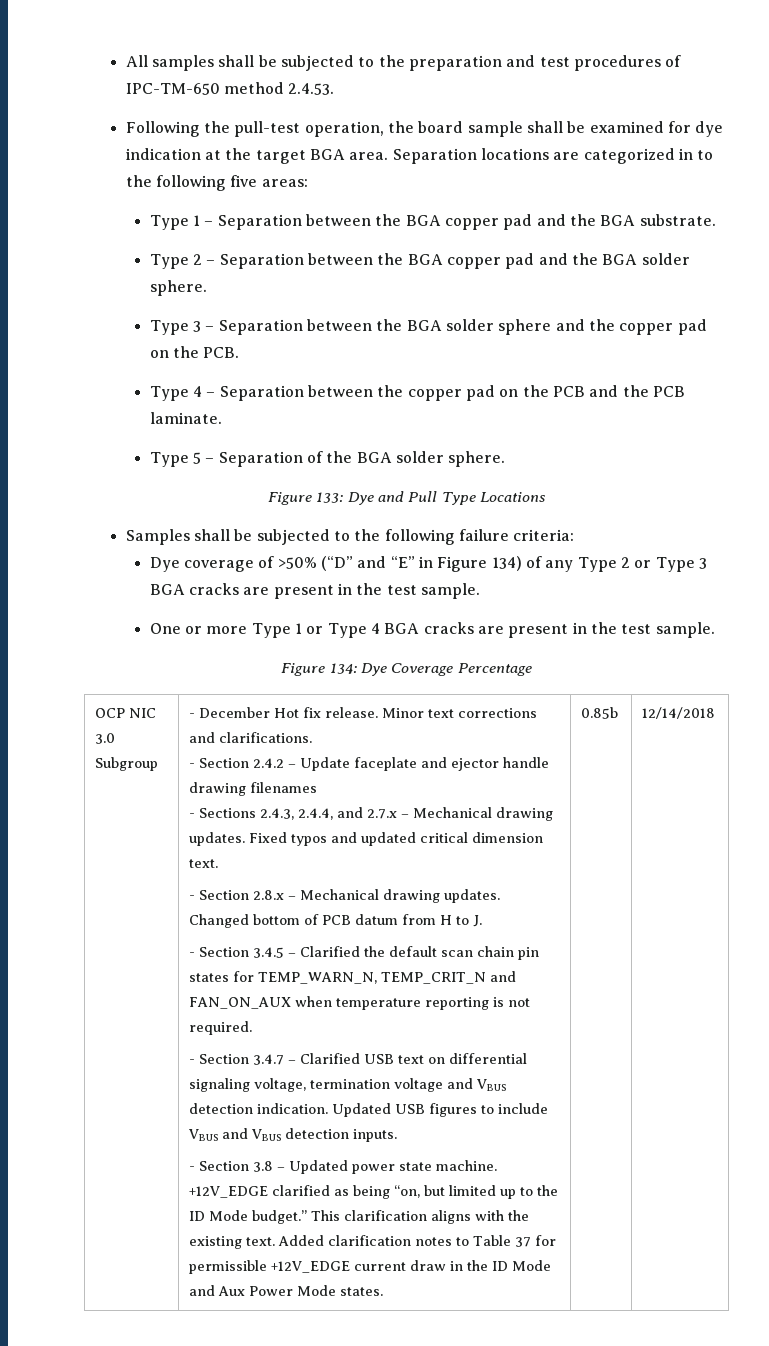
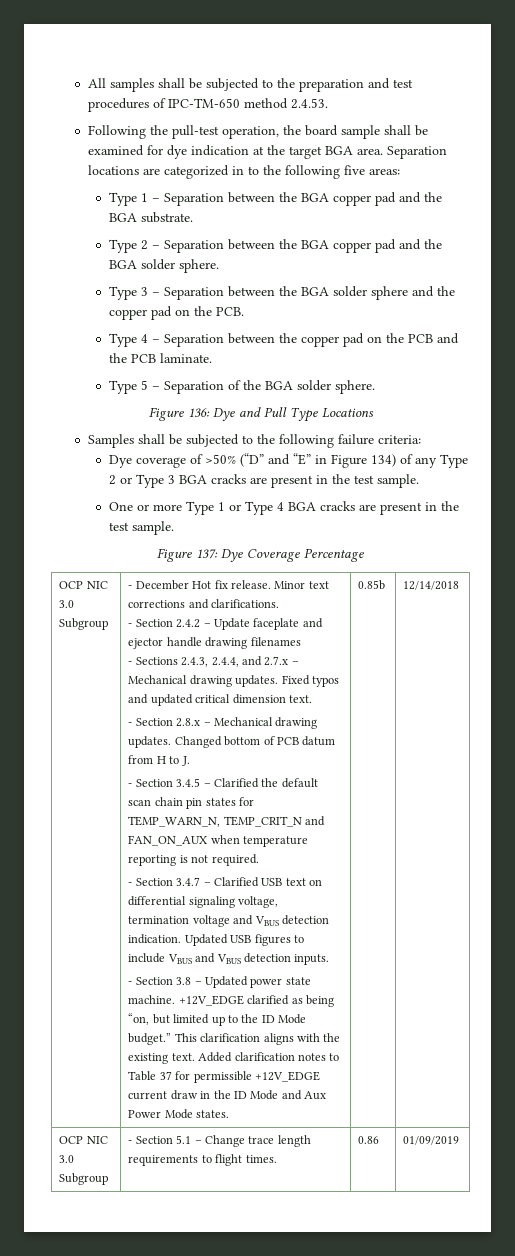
[316,492,344,503] 133: -> [187,408,210,417] 136:
[329,663,357,674] 134: -> [196,549,218,559] 137:
(716, 713) none -> [59,1136,108,1144] [59,1155,75,1163] [59,1173,109,1185] [128,1135,311,1147] [128,1154,277,1166] [358,1136,380,1144] [403,1136,460,1145] // OCP NIC 3.0 Subgroup | - Section 5.1 – Change trace length requirements to flight times. | 0.86 | 01/09/2019

